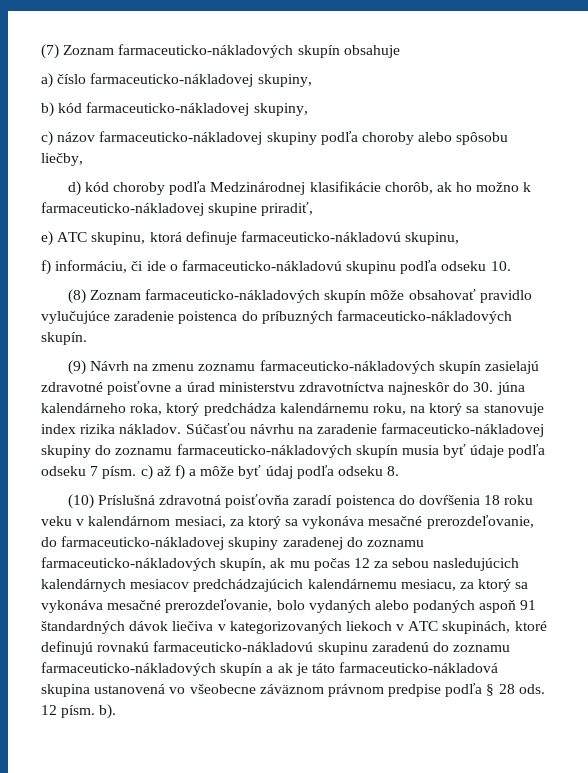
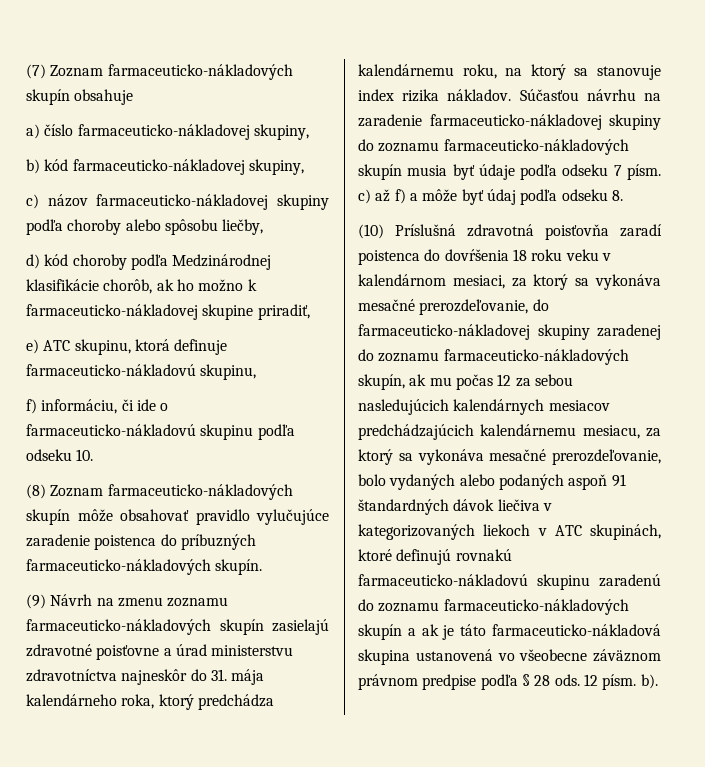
[473,382,525,395] 30. júna -> [210,669,265,685] 31. mája

